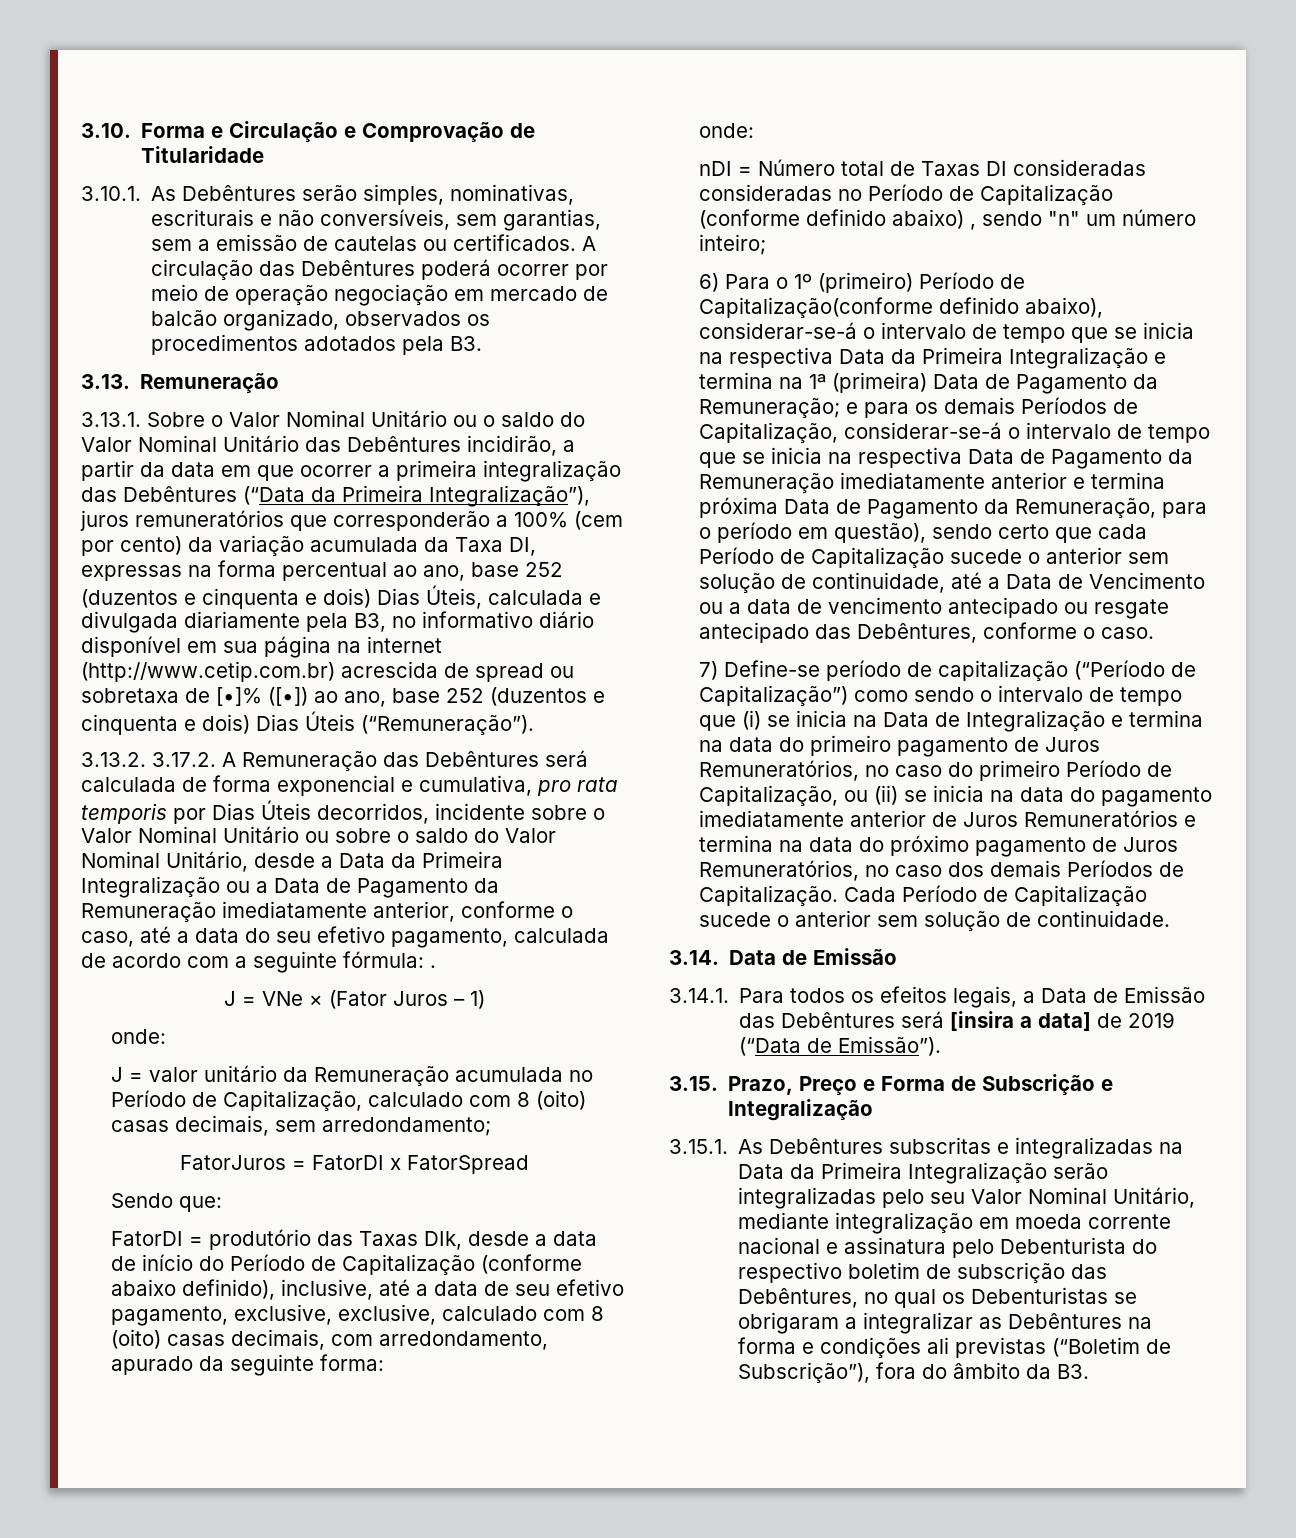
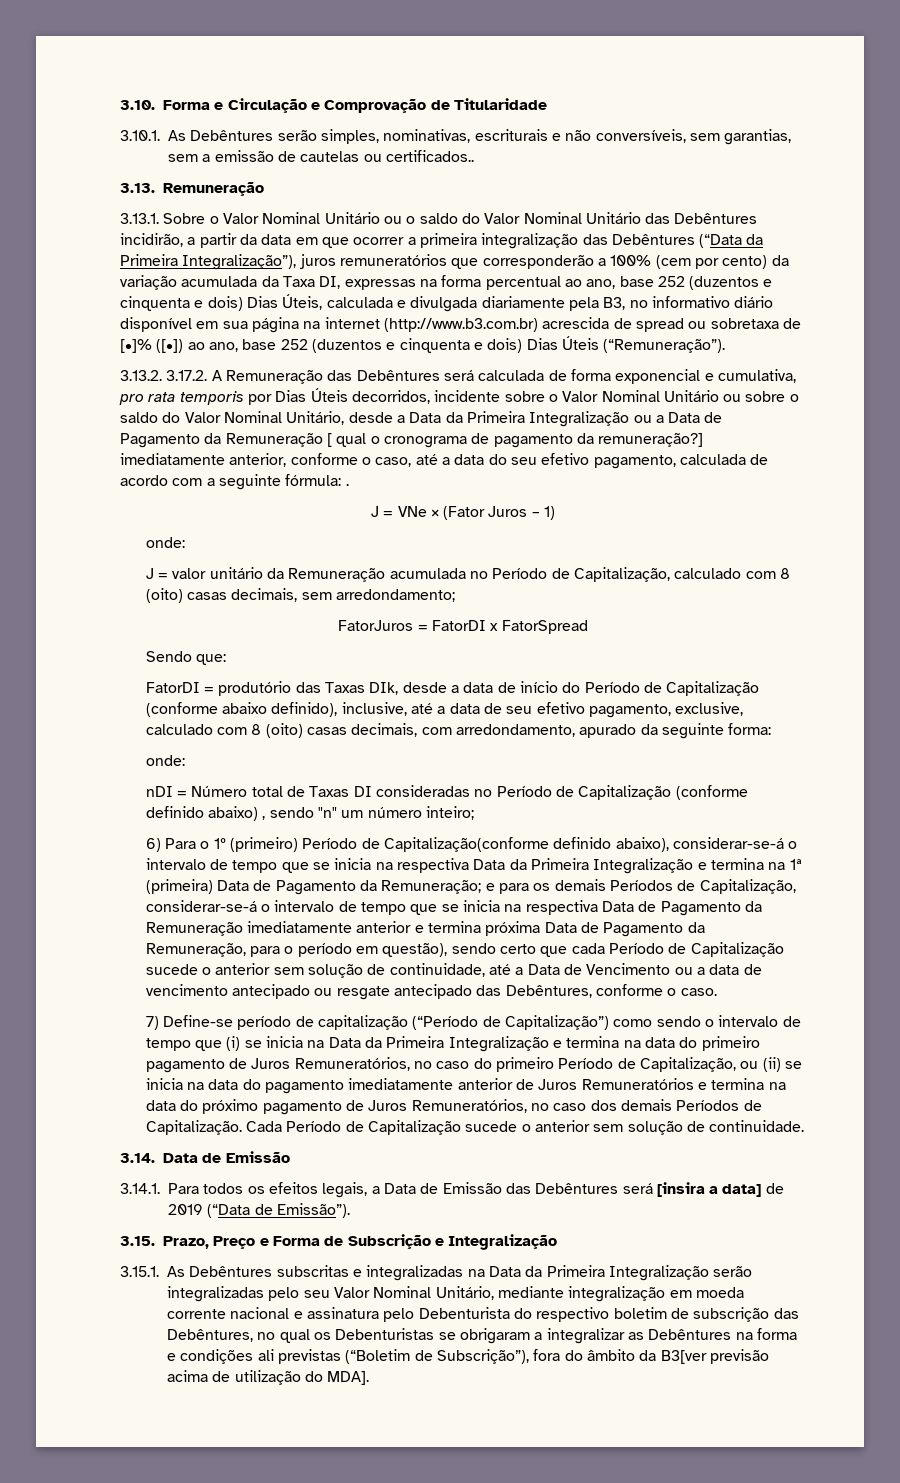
[453,234,597,251] [151,259,609,280] [151,284,609,306] [151,309,491,331] [151,334,483,355] certificados. A circulação das Debêntures poderá ocorrer por meio de operação negociação em mercado de balcão organizado, observados os procedimentos adotados pela B3. -> [385,150,474,162] certificados..
[81,661,335,682] (http://www.cetip.com.br) -> [383,318,538,332] (http://www.b3.com.br)
(216, 912) none -> [326,433,704,448] [ qual o cronograma de pagamento da remuneração?]
[338,1304,437,1325] exclusive, -> (744, 709) none
[699,184,833,201] consideradas -> (471, 791) none
[935,712,961,727] de -> [365,1036,445,1048] da Primeira
[1057,1364,1090,1379] B3. -> [660,1349,769,1364] [167,1370,370,1385] B3[ver previsão acima de utilização do MDA].

